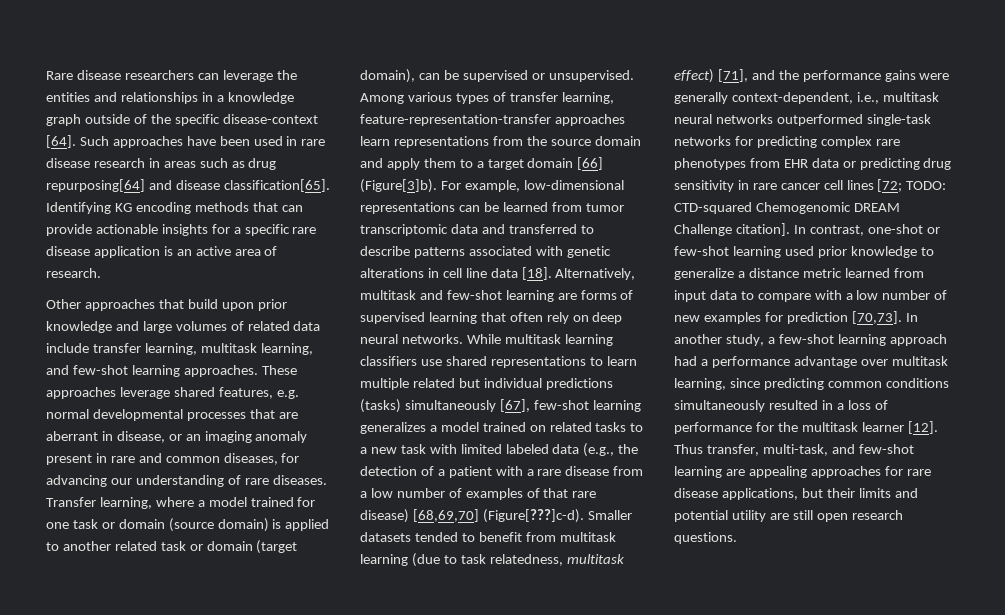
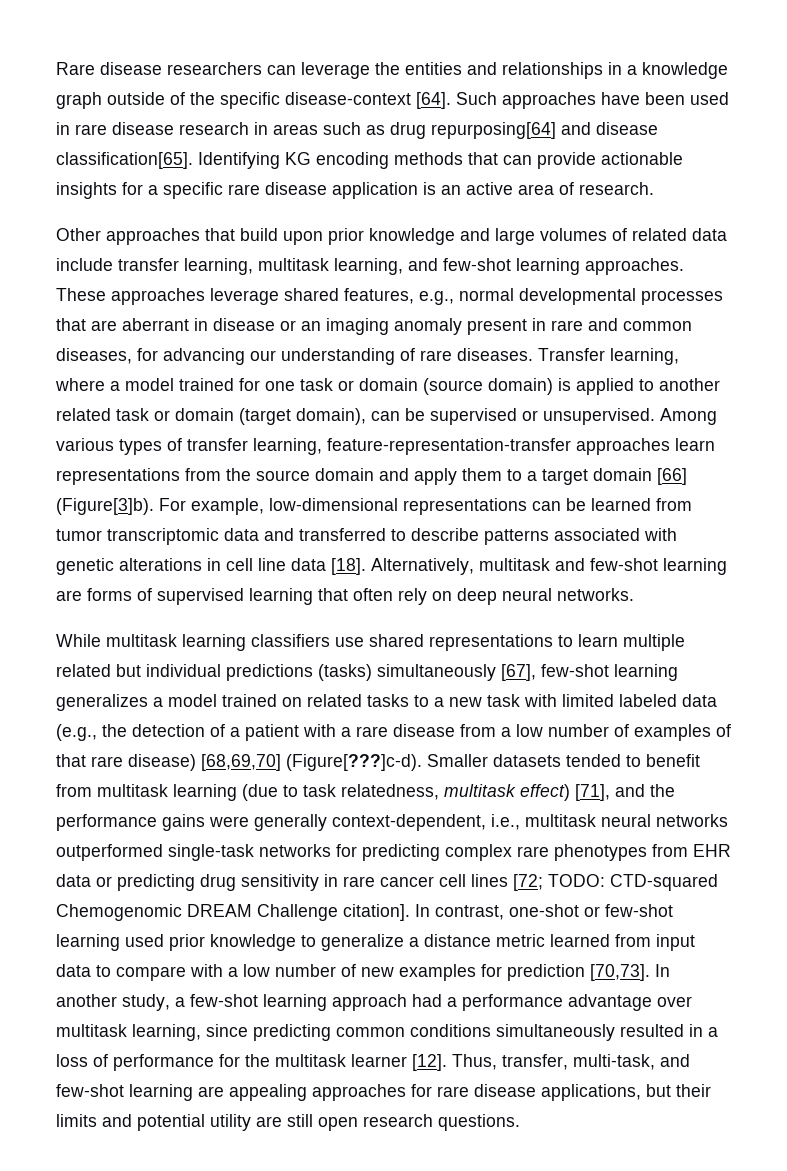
[276,390,299,399] e.g. -> [419,291,454,305] e.g.,
[116,431,165,443] disease, -> [213,318,275,331] disease
(463, 339) none -> (634, 594) //
[674,444,703,454] Thus -> [452,1054,497,1070] Thus,

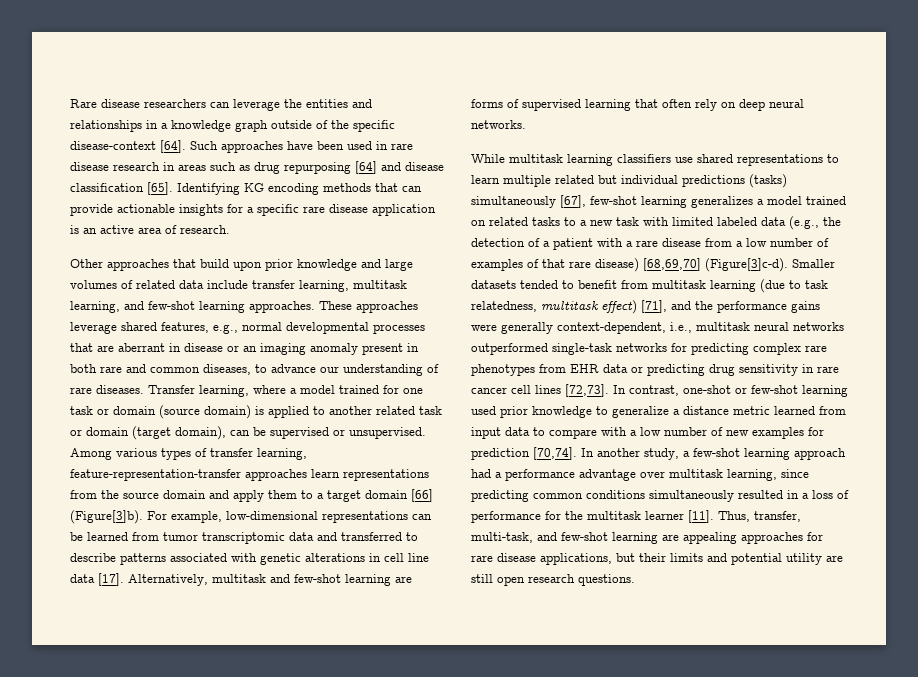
[431,122,658,139] [56,152,193,169] repurposing[64] and disease classification[65]. -> [284,161,444,174] [70,182,173,195] repurposing [64] and disease classification [65].
(546, 324) none -> [70,364,97,373] both
[137,348,245,365] for advancing -> [255,364,316,373] to advance
[331,558,366,575] [18]. -> [98,573,124,586] [17].
[286,754,422,771] (Figure[???]c-d). -> [705,258,788,272] (Figure[3]c-d).
[513,874,718,891] [56,904,410,921] [72; TODO: CTD-squared Chemogenomic DREAM Challenge citation]. -> [565,384,609,397] [72,73].
[590,964,650,981] [70,73]. -> [533,447,577,460] [70,74].
[412,1054,447,1071] [12]. -> [688,510,714,523] [11].

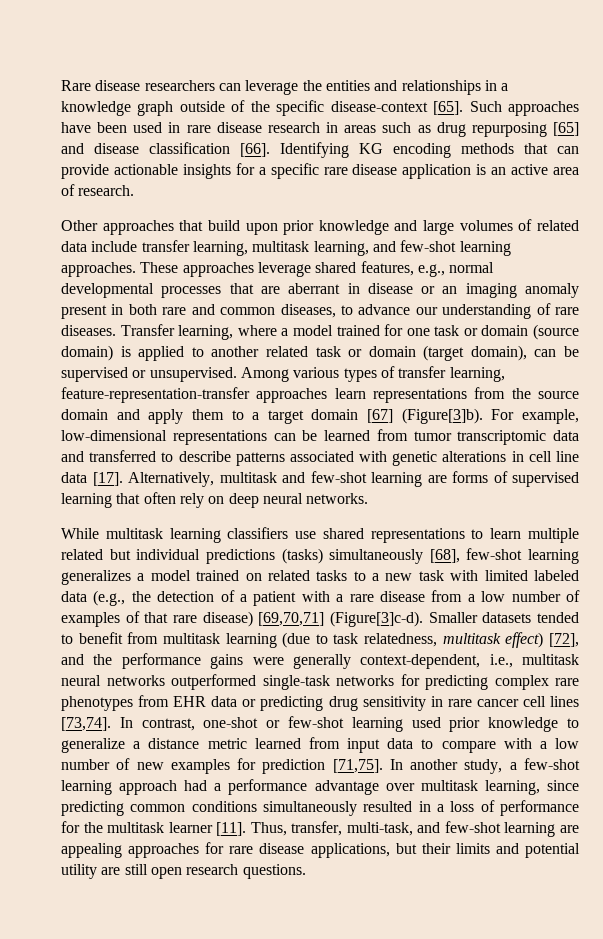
[160,140,186,153] [64]. -> [433,101,464,115] [65].
[355,161,377,174] [64] -> [552,122,579,136] [65]
[147,182,173,195] [65]. -> [240,143,270,157] [66].
[411,489,433,502] [66] -> [367,409,394,423] [67]
[560,195,586,208] [67], -> [429,549,460,563] [68],
[643,258,701,271] [68,69,70] -> [258,612,325,626] [69,70,71]
[641,300,667,313] [71], -> [549,633,579,647] [72],
[565,384,609,397] [72,73]. -> [61,717,111,731] [73,74].
[533,447,577,460] [70,74]. -> [332,759,383,773] [71,75].

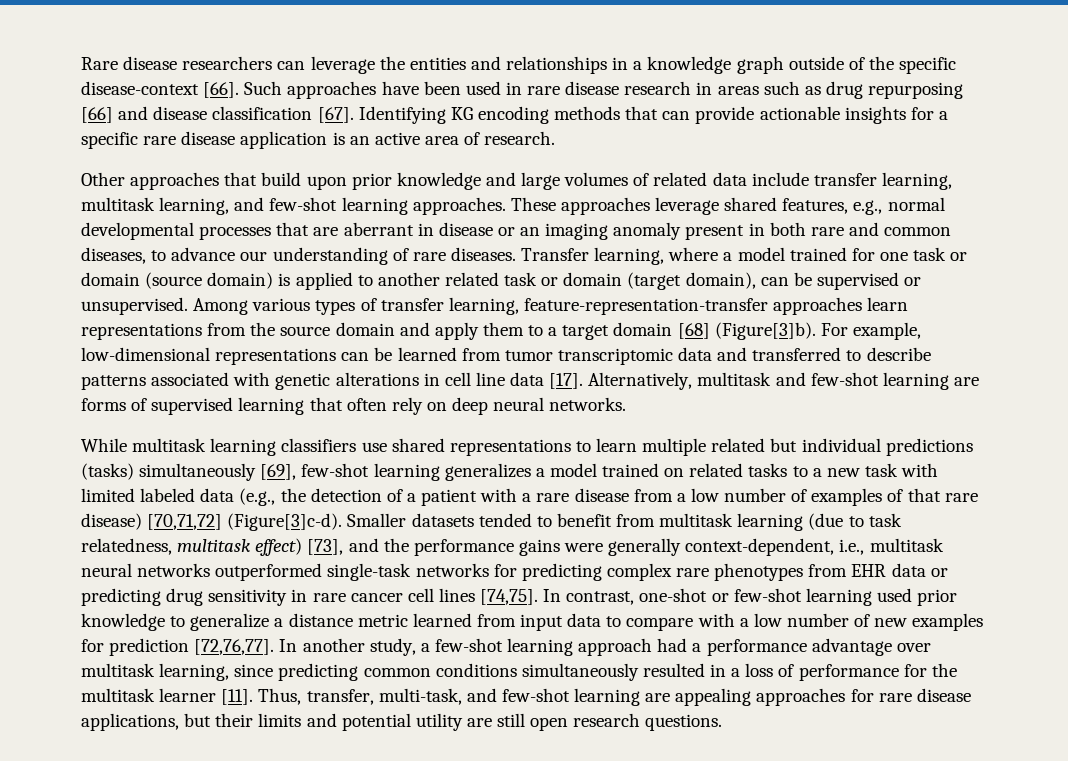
[433,101,464,115] [65]. -> [203,82,240,98] [66].
[552,122,579,136] [65] -> [81,107,113,123] [66]
[240,143,270,157] [66]. -> [317,107,354,123] [67].
[367,409,394,423] [67] -> [677,323,710,339] [68]
[429,549,460,563] [68], -> [260,464,297,480] [69],
[258,612,325,626] [69,70,71] -> [147,514,223,530] [70,71,72]
[549,633,579,647] [72], -> [307,539,344,555] [73],
[61,717,111,731] [73,74]. -> [480,589,539,605] [74,75].
[332,759,383,773] [71,75]. -> [194,639,275,655] [72,76,77].

